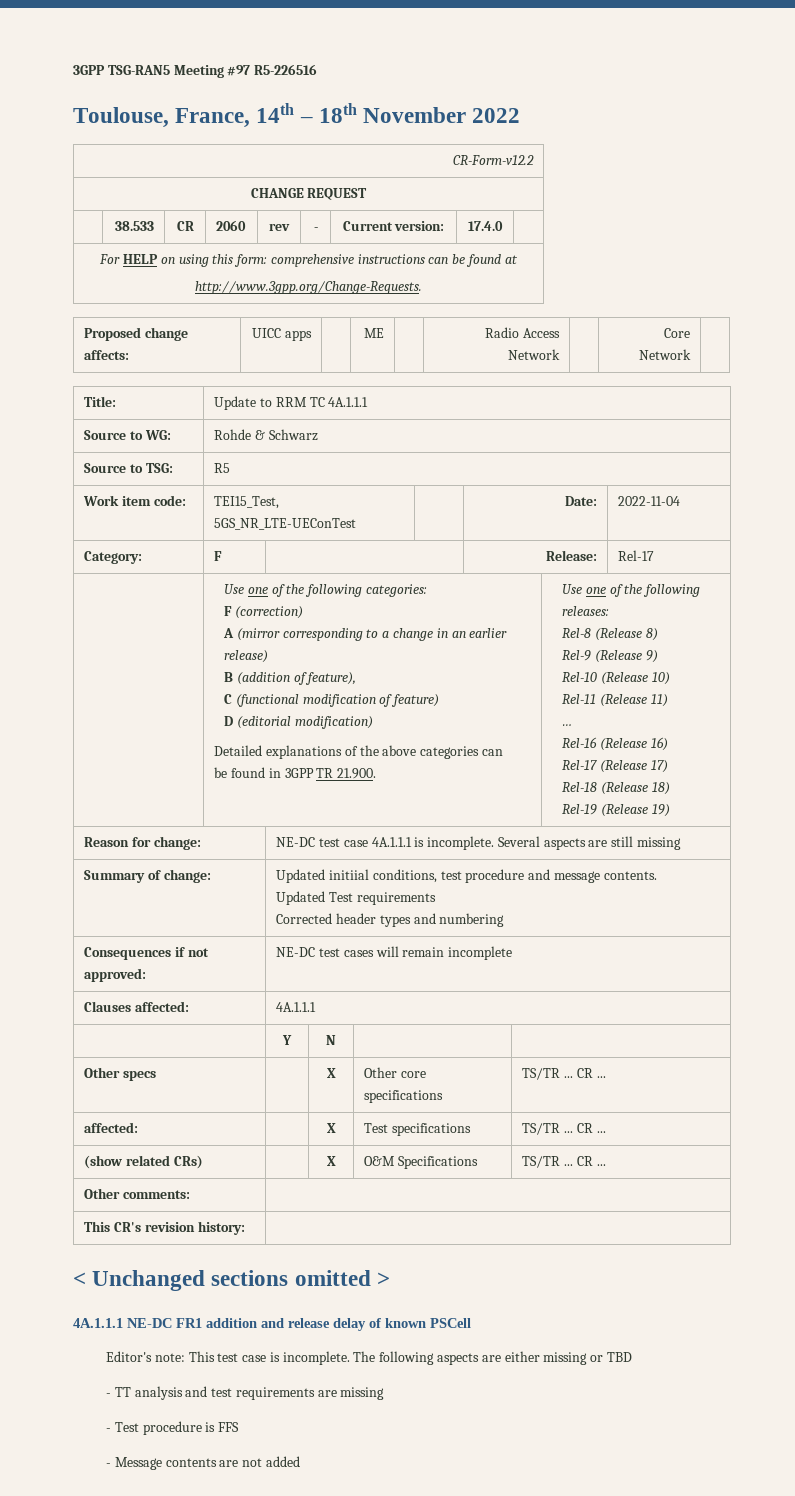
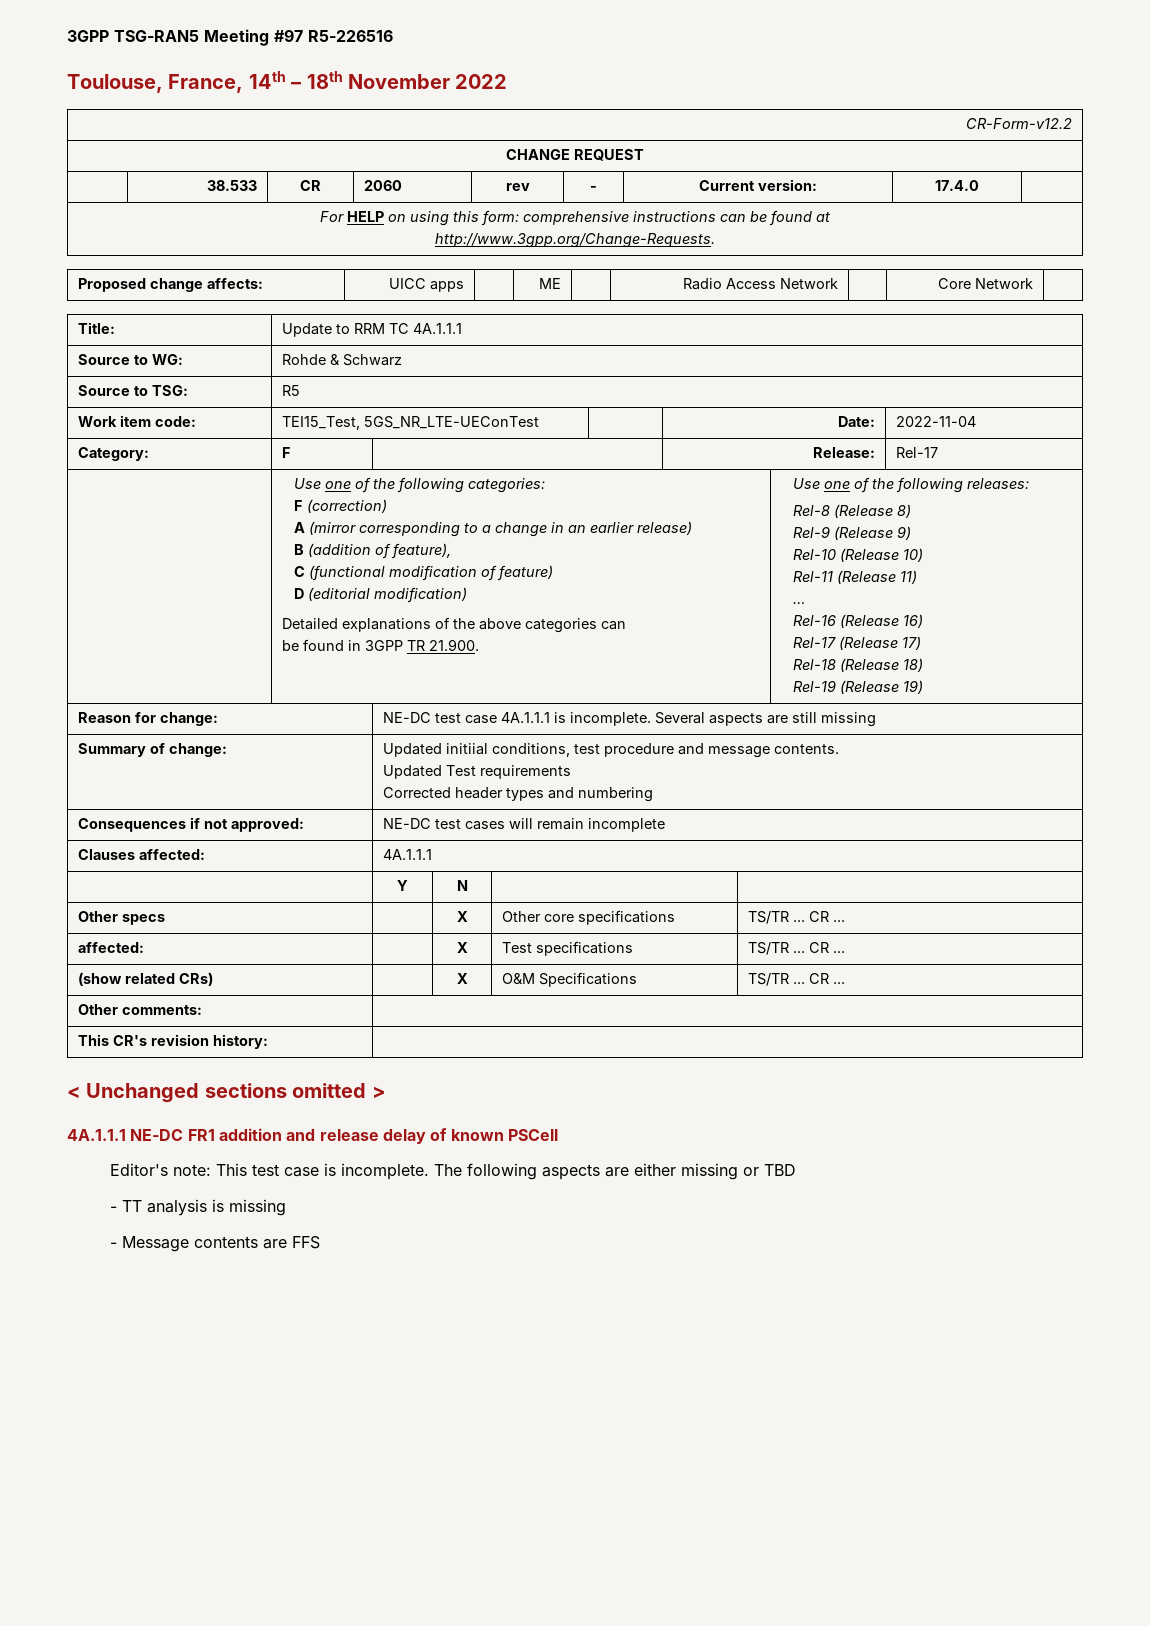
[185,1386,385,1400] [105,1421,240,1435] and test requirements are missing // - Test procedure is FFS -> [211,1199,286,1216] is missing
[242,1456,300,1467] not added -> [291,1236,320,1249] FFS

